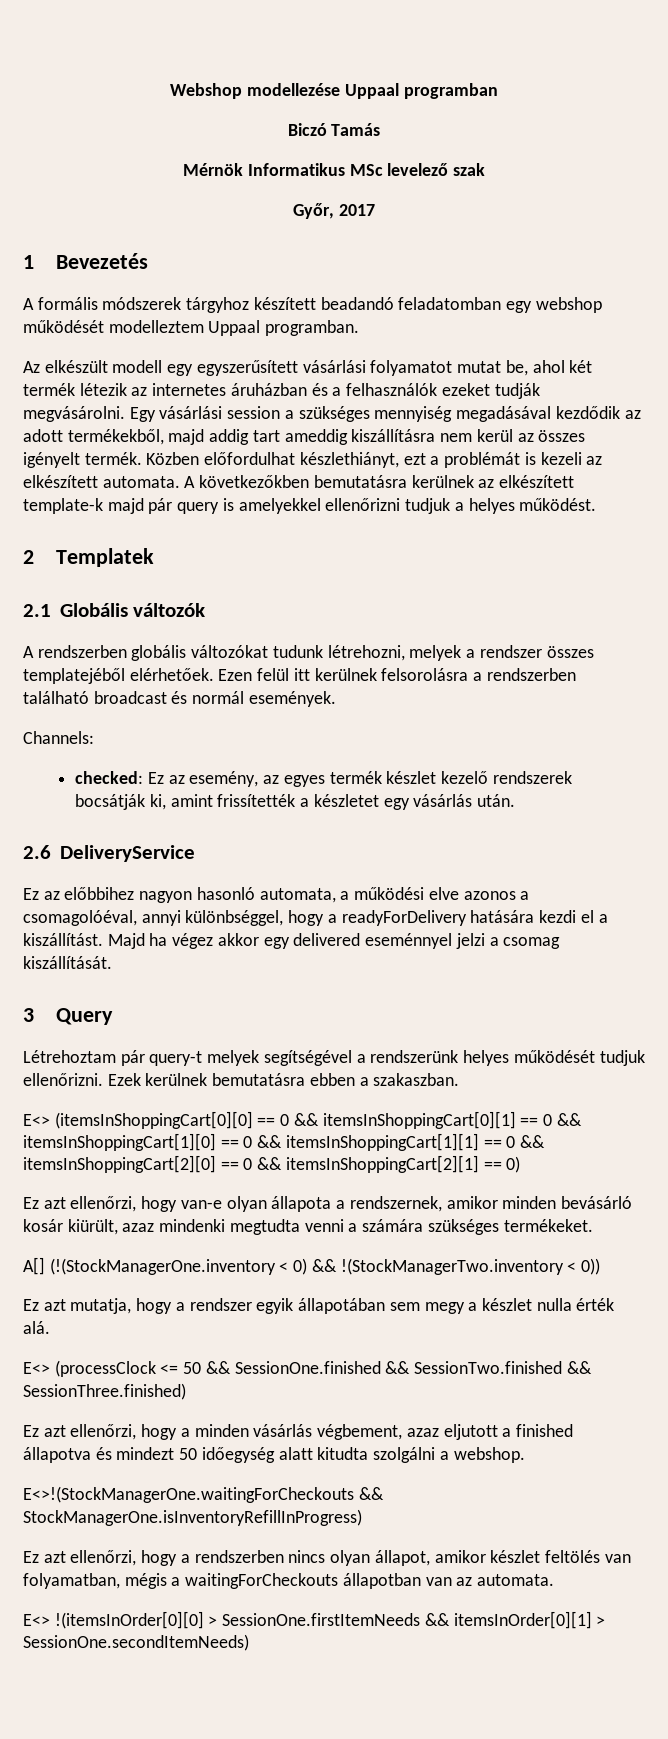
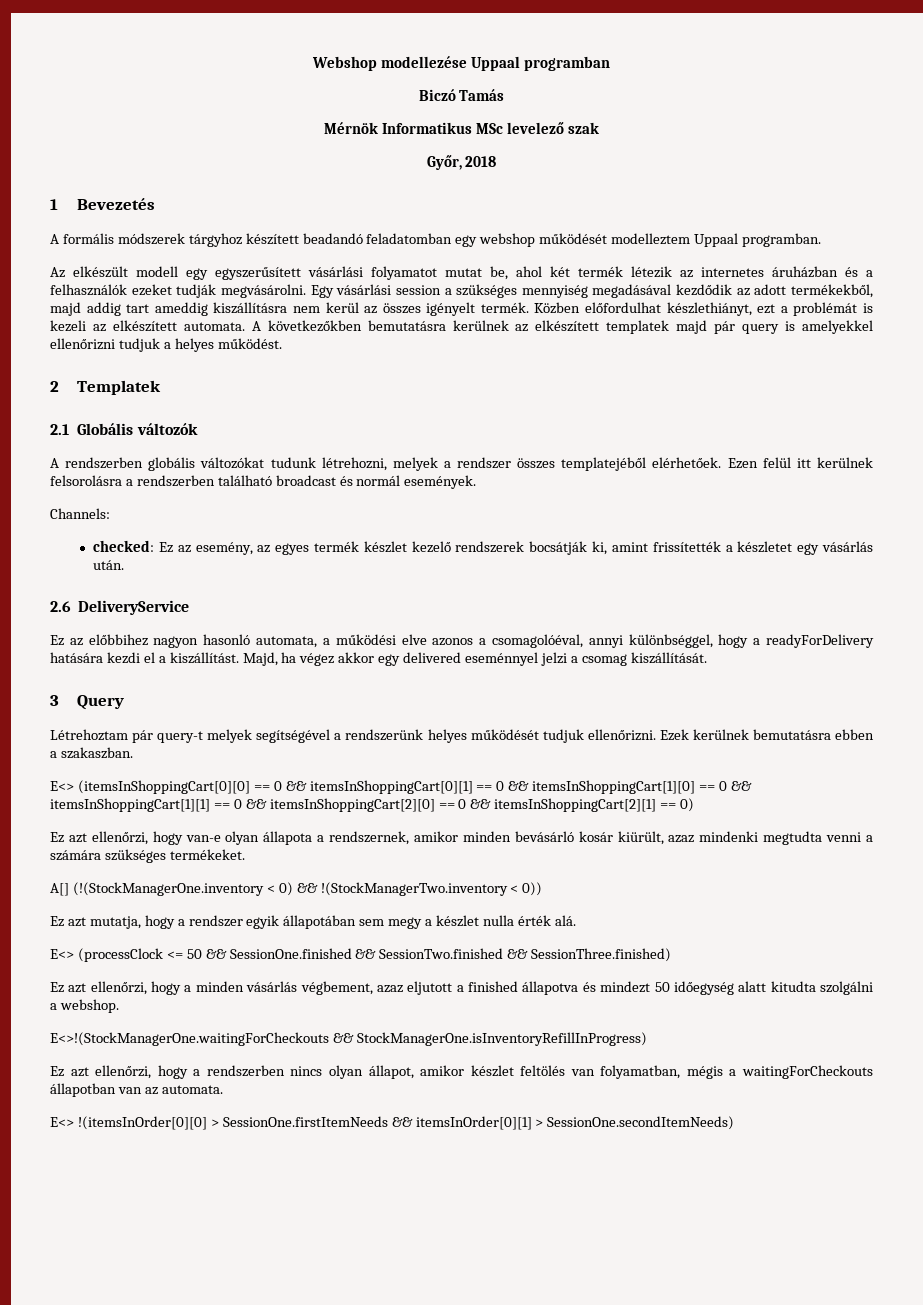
[338,204,375,216] 2017 -> [465,156,497,167] 2018
[23,498,103,514] template-k -> [606,320,670,334] templatek
[107,933,145,949] Majd -> [242,652,278,666] Majd,

